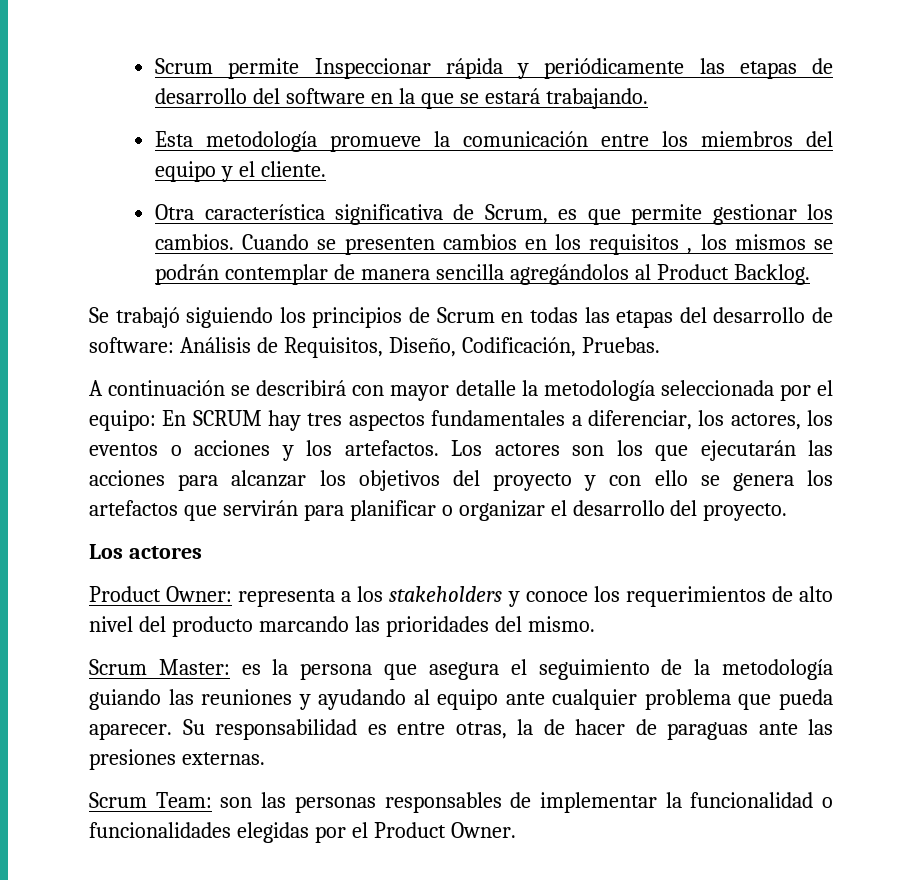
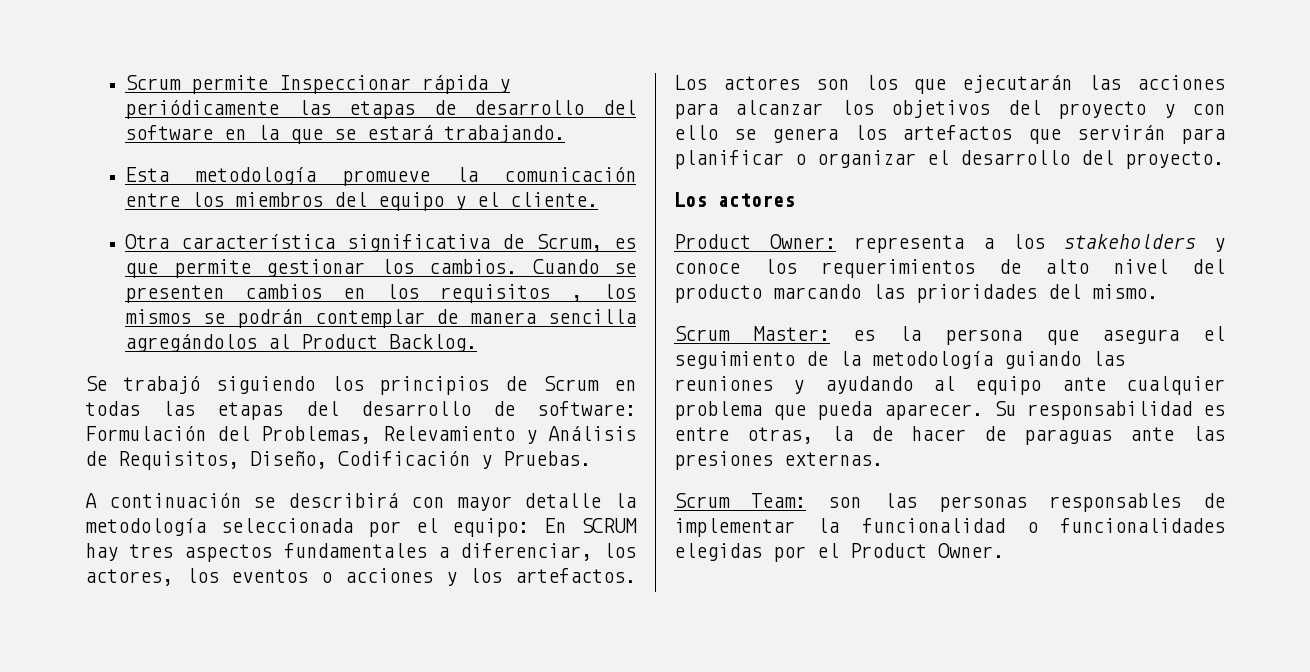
(174, 345) none -> [85,426,537,444] Formulación del Problemas, Relevamiento y
[461,337,576,357] Codificación, -> [338,451,492,469] Codificación y

